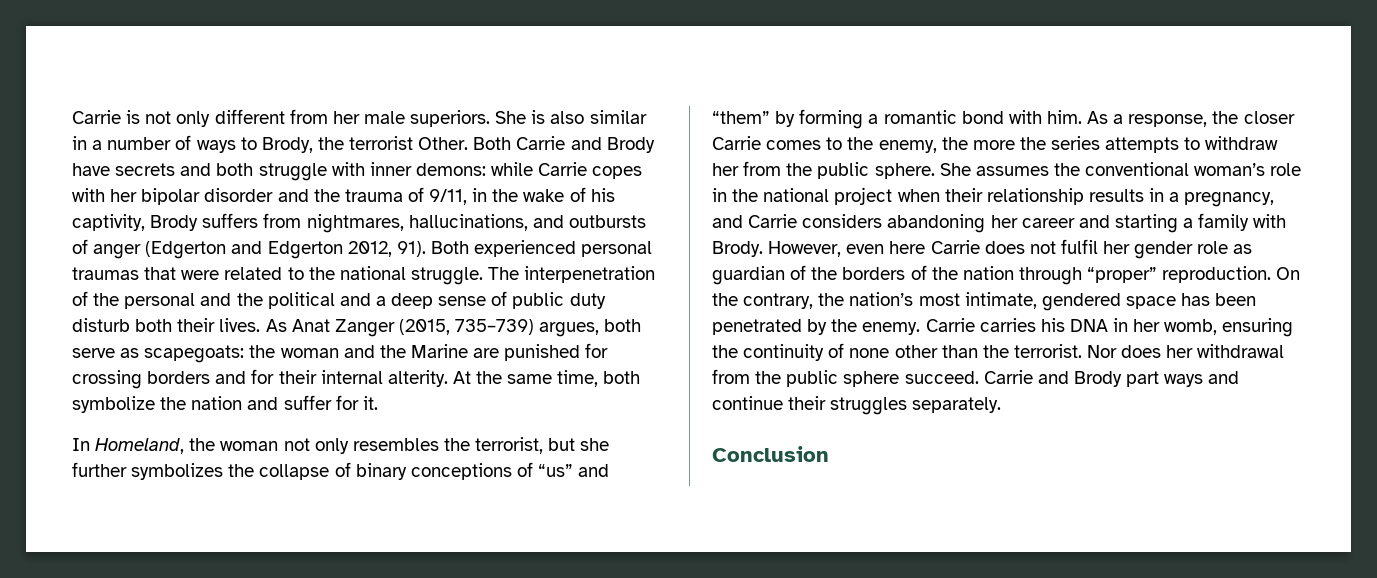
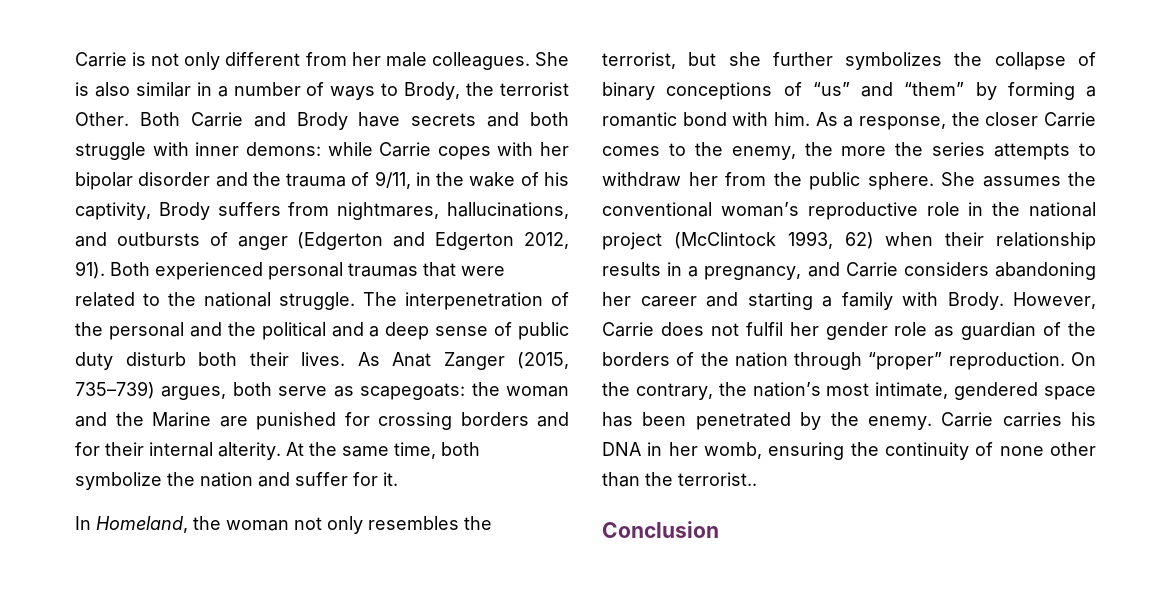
[410,110,491,127] superiors. -> [431,52,530,70] colleagues.
(1266, 169) none -> [807,202,918,220] reproductive
(893, 196) none -> [673,231,874,249] (McClintock 1993, 62)
[846,241,926,254] even here -> (1096, 300) none
[1013,344,1285,358] [712,369,1240,387] [712,396,1002,415] terrorist. Nor does her withdrawal from the public sphere succeed. Carrie and Brody part ways and continue their struggles separately. -> [678,472,757,486] terrorist..

